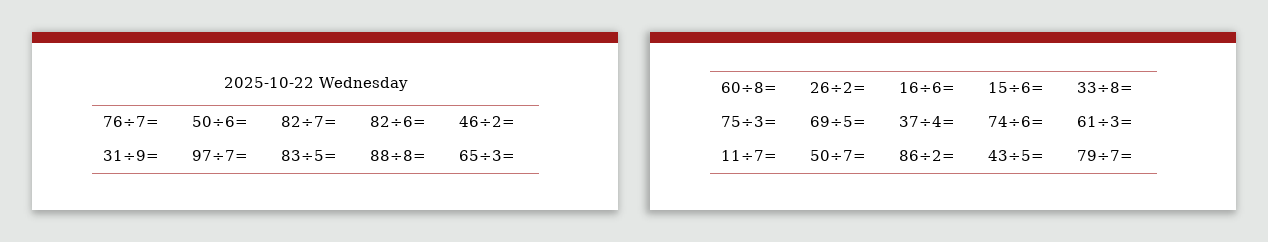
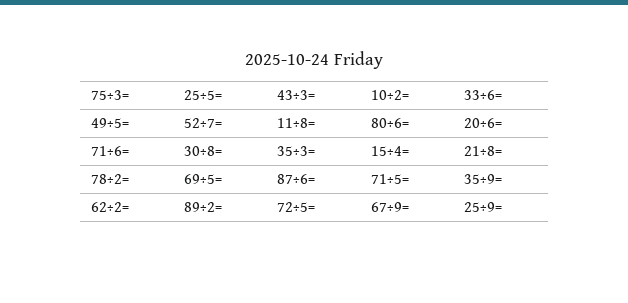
[224,77,409,91] [103,116,160,127] [192,116,249,127] [281,116,338,127] [370,116,427,127] [459,116,516,127] [103,150,160,161] [192,150,249,161] [281,150,338,161] [370,150,427,161] [459,150,516,161] [721,82,778,93] [810,82,867,93] [899,82,956,93] [988,82,1045,93] [1077,82,1134,93] [721,116,778,127] [810,116,867,127] [899,116,956,127] [988,116,1045,127] [1077,116,1134,127] [721,150,778,161] [810,150,867,161] [899,150,956,161] [988,150,1045,161] [1077,150,1134,161] 2025-10-22 Wednesday // 76÷7= | 50÷6= | 82÷7= | 82÷6= | 46÷2= // 31÷9= | 97÷7= | 83÷5= | 88÷8= | 65÷3= // 60÷8= | 26÷2= | 16÷6= | 15÷6= | 33÷8= // 75÷3= | 69÷5= | 37÷4= | 74÷6= | 61÷3= // 11÷7= | 50÷7= | 86÷2= | 43÷5= | 79÷7= -> [245,51,383,69] [91,90,130,100] [184,90,223,100] [277,90,316,100] [371,90,410,100] [464,90,503,100] [91,118,130,128] [184,118,223,128] [277,118,316,128] [371,118,410,128] [464,118,503,128] [91,146,130,156] [184,146,223,156] [277,146,316,156] [371,146,410,156] [464,146,503,156] [91,174,130,184] [184,174,223,184] [277,174,316,184] [371,174,410,184] [464,174,503,184] [91,202,130,212] [184,202,223,212] [277,202,316,212] [371,202,410,212] [464,202,503,212] 2025-10-24 Friday // 75÷3= | 25÷5= | 43÷3= | 10÷2= | 33÷6= // 49÷5= | 52÷7= | 11÷8= | 80÷6= | 20÷6= // 71÷6= | 30÷8= | 35÷3= | 15÷4= | 21÷8= // 78÷2= | 69÷5= | 87÷6= | 71÷5= | 35÷9= // 62÷2= | 89÷2= | 72÷5= | 67÷9= | 25÷9=

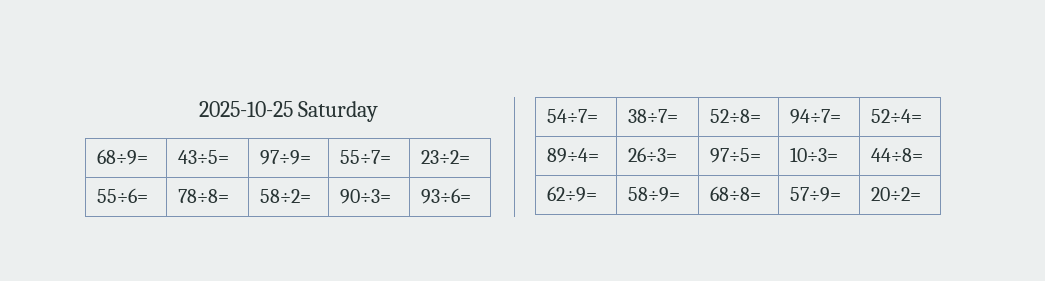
[245,51,383,69] [91,90,130,100] [184,90,223,100] [277,90,316,100] [371,90,410,100] [464,90,503,100] [91,118,130,128] [184,118,223,128] [277,118,316,128] [371,118,410,128] [464,118,503,128] [91,146,130,156] [184,146,223,156] [277,146,316,156] [371,146,410,156] [464,146,503,156] [91,174,130,184] [184,174,223,184] [277,174,316,184] [371,174,410,184] [464,174,503,184] [91,202,130,212] [184,202,223,212] [277,202,316,212] [371,202,410,212] [464,202,503,212] 2025-10-24 Friday // 75÷3= | 25÷5= | 43÷3= | 10÷2= | 33÷6= // 49÷5= | 52÷7= | 11÷8= | 80÷6= | 20÷6= // 71÷6= | 30÷8= | 35÷3= | 15÷4= | 21÷8= // 78÷2= | 69÷5= | 87÷6= | 71÷5= | 35÷9= // 62÷2= | 89÷2= | 72÷5= | 67÷9= | 25÷9= -> [198,101,379,122] [96,149,148,165] [177,150,229,164] [259,150,311,165] [339,150,391,164] [420,150,470,164] [96,188,148,203] [177,189,229,203] [259,189,311,203] [339,189,391,204] [420,188,471,204] [546,109,598,123] [627,109,678,123] [709,109,761,123] [789,109,841,124] [870,109,922,123] [546,148,599,163] [627,147,677,162] [709,148,761,163] [789,147,838,162] [870,148,923,162] [546,186,597,202] [627,187,680,202] [709,186,761,201] [789,187,841,202] [870,187,921,201] 2025-10-25 Saturday // 68÷9= | 43÷5= | 97÷9= | 55÷7= | 23÷2= // 55÷6= | 78÷8= | 58÷2= | 90÷3= | 93÷6= // 54÷7= | 38÷7= | 52÷8= | 94÷7= | 52÷4= // 89÷4= | 26÷3= | 97÷5= | 10÷3= | 44÷8= // 62÷9= | 58÷9= | 68÷8= | 57÷9= | 20÷2=

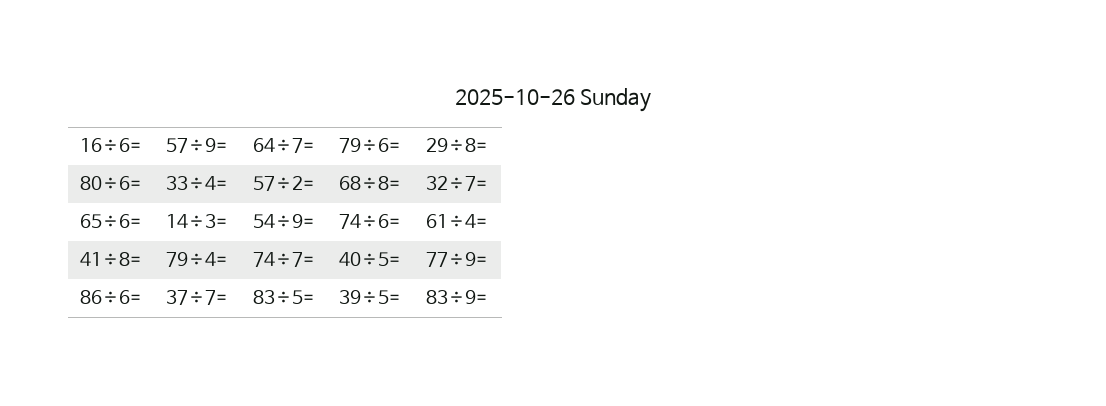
[198,101,379,122] [96,149,148,165] [177,150,229,164] [259,150,311,165] [339,150,391,164] [420,150,470,164] [96,188,148,203] [177,189,229,203] [259,189,311,203] [339,189,391,204] [420,188,471,204] [546,109,598,123] [627,109,678,123] [709,109,761,123] [789,109,841,124] [870,109,922,123] [546,148,599,163] [627,147,677,162] [709,148,761,163] [789,147,838,162] [870,148,923,162] [546,186,597,202] [627,187,680,202] [709,186,761,201] [789,187,841,202] [870,187,921,201] 2025-10-25 Saturday // 68÷9= | 43÷5= | 97÷9= | 55÷7= | 23÷2= // 55÷6= | 78÷8= | 58÷2= | 90÷3= | 93÷6= // 54÷7= | 38÷7= | 52÷8= | 94÷7= | 52÷4= // 89÷4= | 26÷3= | 97÷5= | 10÷3= | 44÷8= // 62÷9= | 58÷9= | 68÷8= | 57÷9= | 20÷2= -> [454,88,652,112] [80,138,142,152] [166,138,228,153] [253,138,315,153] [339,138,401,153] [426,138,488,152] [80,176,142,190] [166,176,228,190] [253,176,315,191] [339,176,401,190] [426,176,488,191] [80,214,142,228] [166,214,228,228] [253,214,315,228] [339,214,401,229] [426,214,488,228] [80,252,142,266] [166,252,228,267] [253,252,315,267] [339,252,401,266] [426,252,488,267] [80,290,142,304] [166,290,228,305] [253,290,315,304] [339,290,401,304] [426,290,488,304] 2025-10-26 Sunday // 16÷6= | 57÷9= | 64÷7= | 79÷6= | 29÷8= // 80÷6= | 33÷4= | 57÷2= | 68÷8= | 32÷7= // 65÷6= | 14÷3= | 54÷9= | 74÷6= | 61÷4= // 41÷8= | 79÷4= | 74÷7= | 40÷5= | 77÷9= // 86÷6= | 37÷7= | 83÷5= | 39÷5= | 83÷9=

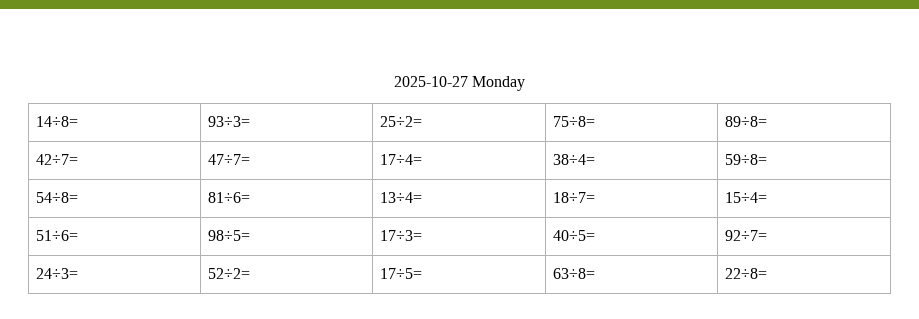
[454,88,652,112] [80,138,142,152] [166,138,228,153] [253,138,315,153] [339,138,401,153] [426,138,488,152] [80,176,142,190] [166,176,228,190] [253,176,315,191] [339,176,401,190] [426,176,488,191] [80,214,142,228] [166,214,228,228] [253,214,315,228] [339,214,401,229] [426,214,488,228] [80,252,142,266] [166,252,228,267] [253,252,315,267] [339,252,401,266] [426,252,488,267] [80,290,142,304] [166,290,228,305] [253,290,315,304] [339,290,401,304] [426,290,488,304] 2025-10-26 Sunday // 16÷6= | 57÷9= | 64÷7= | 79÷6= | 29÷8= // 80÷6= | 33÷4= | 57÷2= | 68÷8= | 32÷7= // 65÷6= | 14÷3= | 54÷9= | 74÷6= | 61÷4= // 41÷8= | 79÷4= | 74÷7= | 40÷5= | 77÷9= // 86÷6= | 37÷7= | 83÷5= | 39÷5= | 83÷9= -> [393,76,526,91] [36,116,79,127] [208,116,251,127] [380,116,423,127] [553,116,596,127] [725,116,768,127] [36,154,79,165] [208,154,251,165] [380,154,423,165] [553,154,596,165] [725,154,768,165] [36,192,79,203] [208,192,251,203] [380,192,423,203] [553,192,596,203] [725,192,768,203] [36,230,79,241] [208,230,251,241] [380,230,423,241] [553,230,596,241] [725,230,768,241] [36,268,79,279] [208,268,251,279] [380,268,423,279] [553,268,596,279] [725,268,768,279] 2025-10-27 Monday // 14÷8= | 93÷3= | 25÷2= | 75÷8= | 89÷8= // 42÷7= | 47÷7= | 17÷4= | 38÷4= | 59÷8= // 54÷8= | 81÷6= | 13÷4= | 18÷7= | 15÷4= // 51÷6= | 98÷5= | 17÷3= | 40÷5= | 92÷7= // 24÷3= | 52÷2= | 17÷5= | 63÷8= | 22÷8=

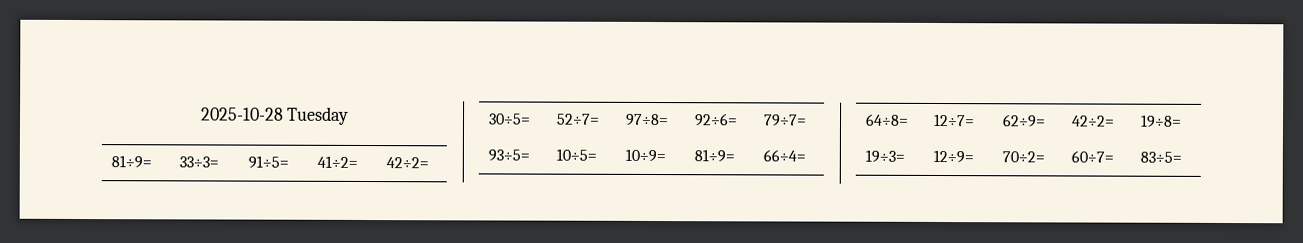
[393,76,526,91] [36,116,79,127] [208,116,251,127] [380,116,423,127] [553,116,596,127] [725,116,768,127] [36,154,79,165] [208,154,251,165] [380,154,423,165] [553,154,596,165] [725,154,768,165] [36,192,79,203] [208,192,251,203] [380,192,423,203] [553,192,596,203] [725,192,768,203] [36,230,79,241] [208,230,251,241] [380,230,423,241] [553,230,596,241] [725,230,768,241] [36,268,79,279] [208,268,251,279] [380,268,423,279] [553,268,596,279] [725,268,768,279] 2025-10-27 Monday // 14÷8= | 93÷3= | 25÷2= | 75÷8= | 89÷8= // 42÷7= | 47÷7= | 17÷4= | 38÷4= | 59÷8= // 54÷8= | 81÷6= | 13÷4= | 18÷7= | 15÷4= // 51÷6= | 98÷5= | 17÷3= | 40÷5= | 92÷7= // 24÷3= | 52÷2= | 17÷5= | 63÷8= | 22÷8= -> [200,106,350,125] [110,155,152,169] [178,156,219,168] [247,155,289,169] [316,155,358,168] [385,157,429,169] [487,113,531,125] [555,113,600,125] [624,113,669,127] [693,113,738,127] [762,114,807,127] [487,149,530,162] [555,148,597,161] [624,148,666,163] [693,149,735,163] [762,149,806,162] [864,113,909,126] [932,113,975,127] [1001,114,1046,128] [1070,115,1115,127] [1139,114,1182,128] [864,149,905,163] [932,149,974,164] [1001,151,1045,163] [1070,150,1114,163] [1139,151,1182,163] 2025-10-28 Tuesday // 81÷9= | 33÷3= | 91÷5= | 41÷2= | 42÷2= // 30÷5= | 52÷7= | 97÷8= | 92÷6= | 79÷7= // 93÷5= | 10÷5= | 10÷9= | 81÷9= | 66÷4= // 64÷8= | 12÷7= | 62÷9= | 42÷2= | 19÷8= // 19÷3= | 12÷9= | 70÷2= | 60÷7= | 83÷5=

